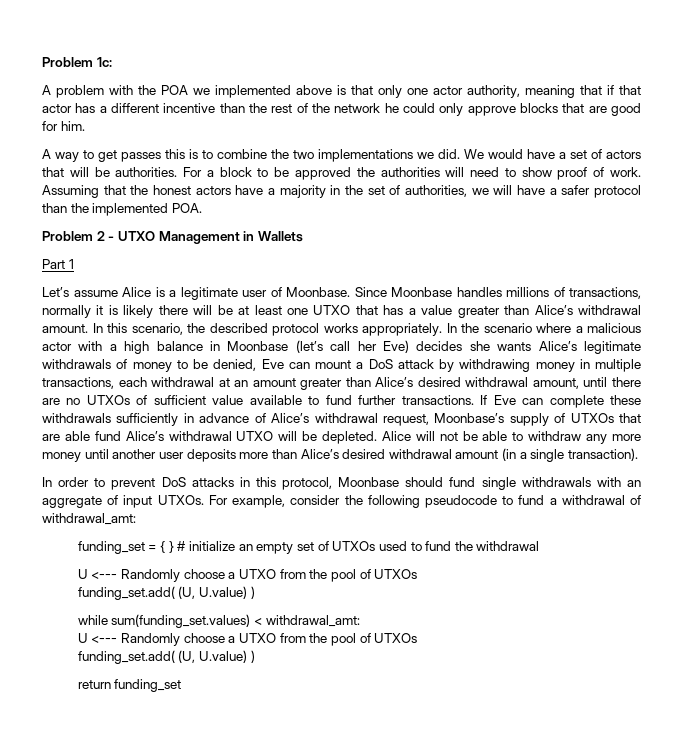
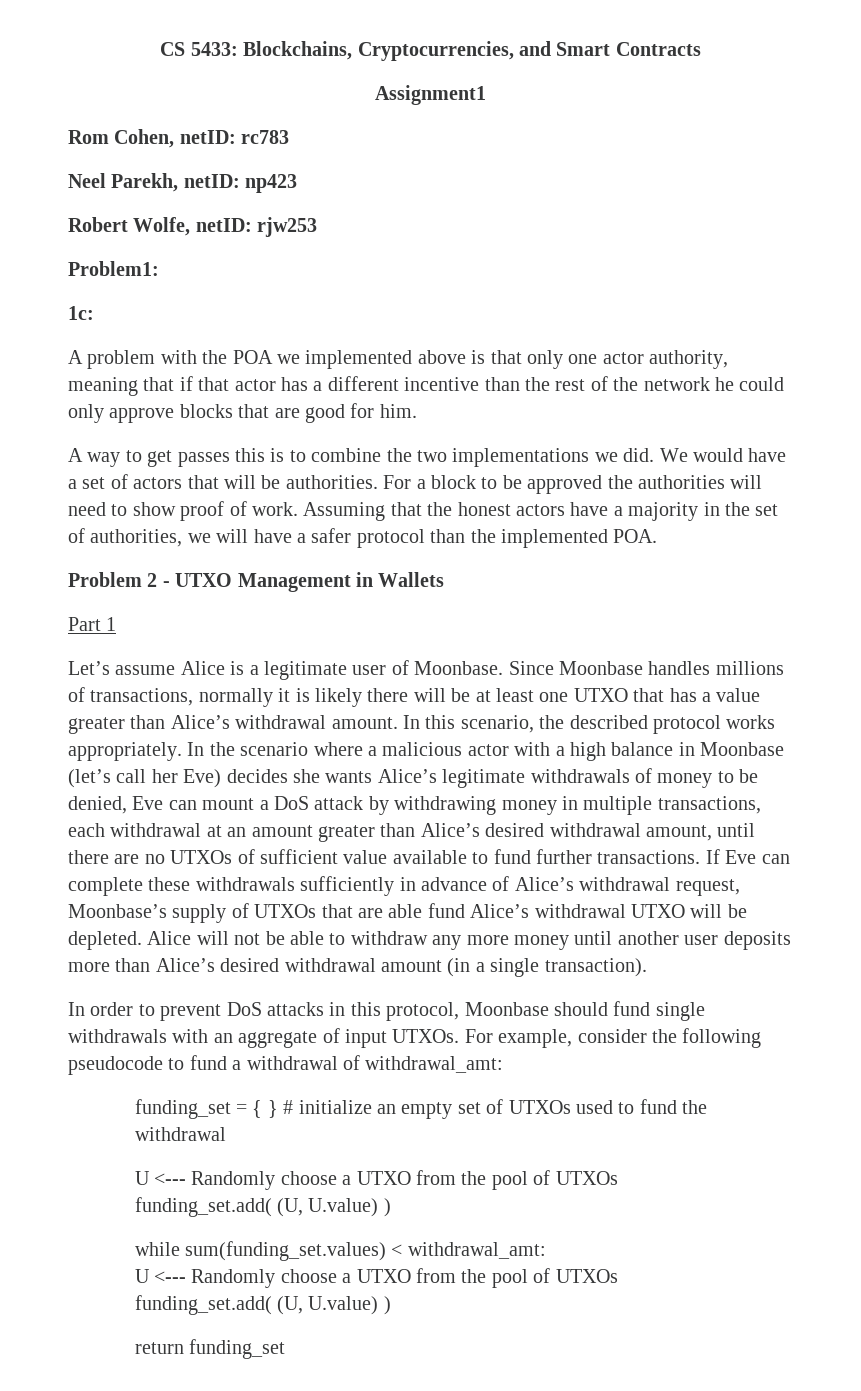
[42,57,93,67] Problem -> [160,41,701,61] [375,85,486,105] [68,129,290,148] [68,173,298,193] [68,217,318,237] [68,261,159,276] CS 5433: Blockchains, Cryptocurrencies, and Smart Contracts // Assignment1 // Rom Cohen, netID: rc783 // Neel Parekh, netID: np423 // Robert Wolfe, netID: rjw253 // Problem1: //

